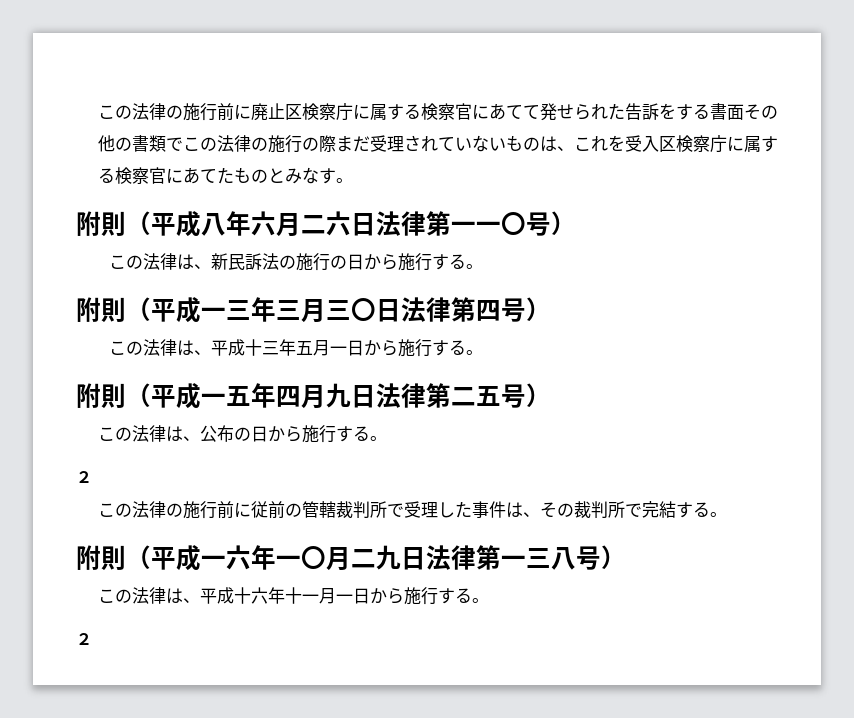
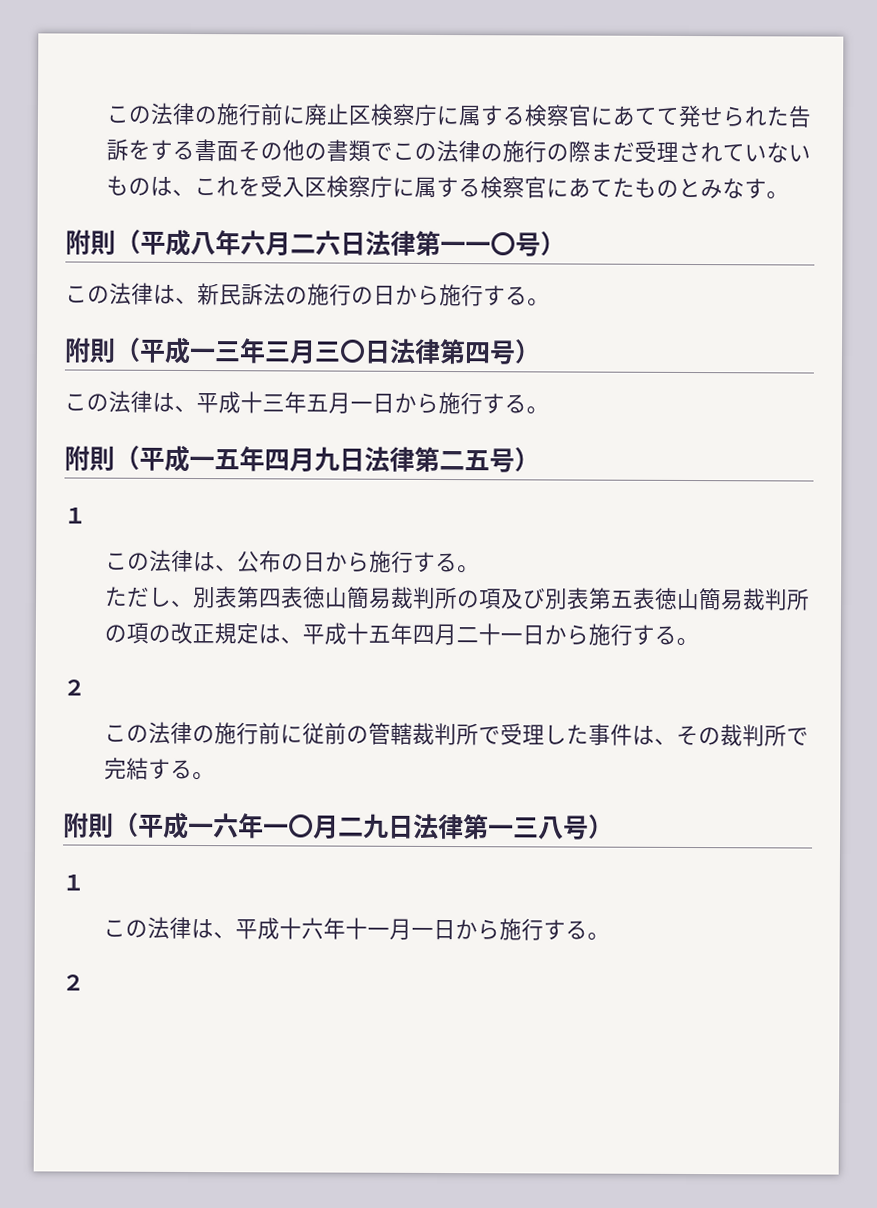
(551, 395) none -> [64,507,87,524] // １
(387, 438) none -> [103,586,810,611] [103,621,699,647] // ただし、別表第四表徳山簡易裁判所の項及び別表第五表徳山簡易裁判所の項の改正規定は、平成十五年四月二十一日から施行する。
(626, 557) none -> [62,874,85,891] // １

